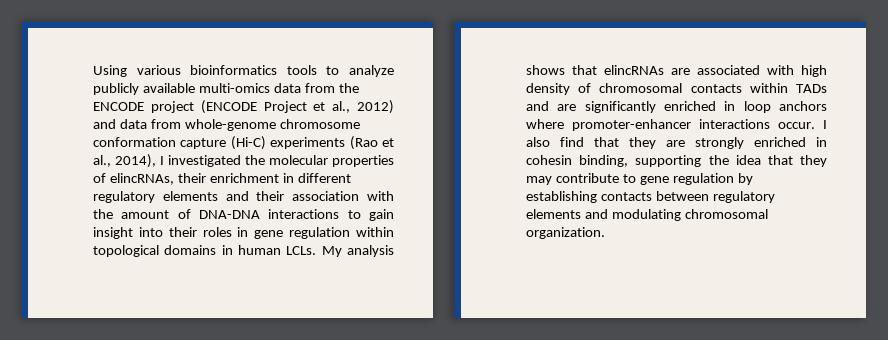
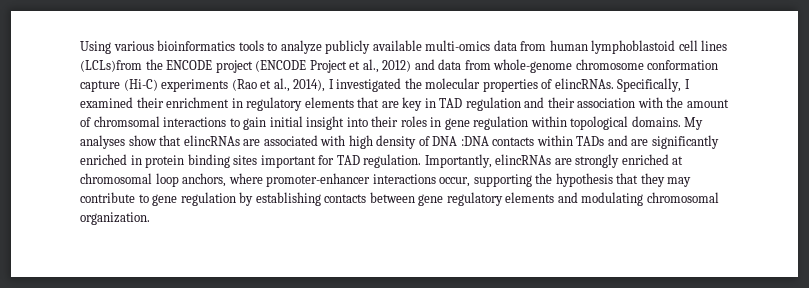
(335, 88) none -> [549,40,728,54] [80,60,142,72] human lymphoblastoid cell lines (LCLs)from
[109,173,174,185] elincRNAs, -> [554,78,690,92] [80,97,133,108] elincRNAs. Specifically, I examined
[297,173,351,183] [93,191,218,203] different regulatory elements -> [246,97,521,111] regulatory elements that are key in TAD regulation
[199,210,260,219] DNA-DNA -> [93,116,160,127] chromsomal
(394, 215) none -> [269,116,303,127] initial
[164,245,394,257] [526,65,565,75] domains in human LCLs. My analysis shows -> [631,116,704,130] [80,135,157,149] domains. My analyses show
[599,83,683,93] chromosomal -> [432,136,489,146] DNA :DNA
[743,101,827,113] [526,119,827,131] [526,137,827,149] [526,155,629,167] loop anchors where promoter-enhancer interactions occur. I also find that they are strongly enriched in cohesin binding, -> [145,154,684,168] [80,173,471,187] protein binding sites important for TAD regulation. Importantly, elincRNAs are strongly enriched at chromosomal loop anchors, where promoter-enhancer interactions occur,
[735,155,761,165] idea -> [555,173,613,187] hypothesis
(709, 196) none -> [418,194,444,206] gene

